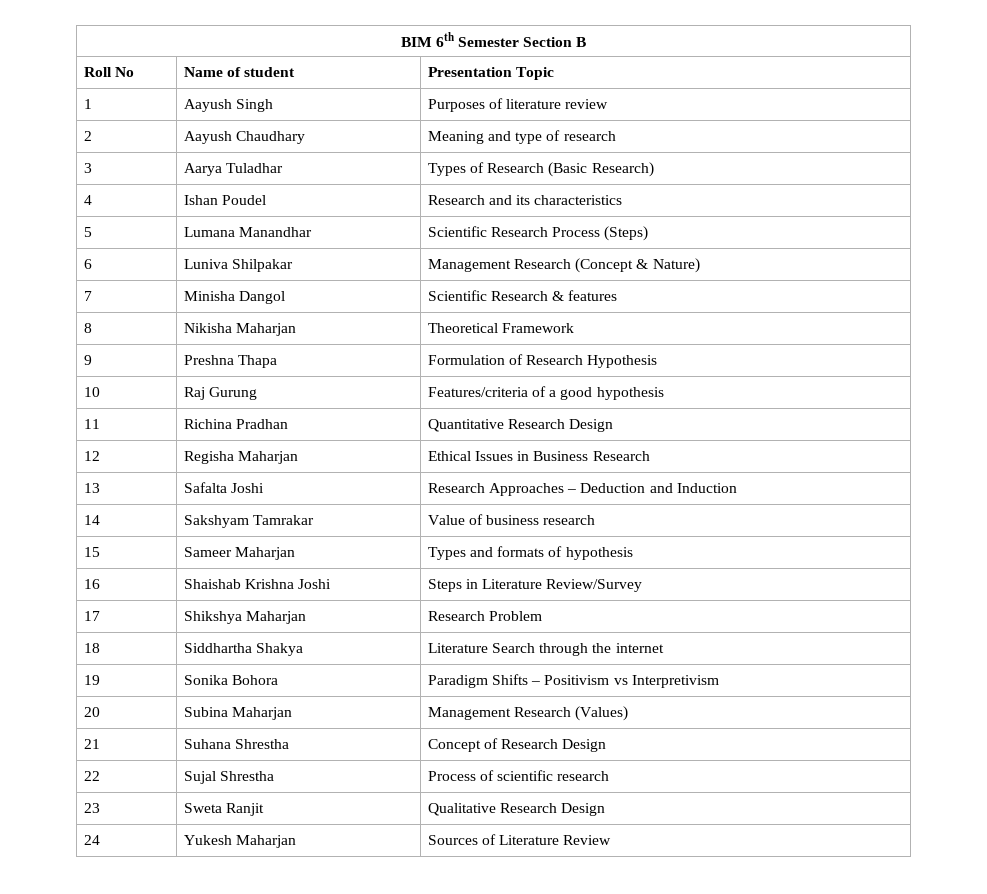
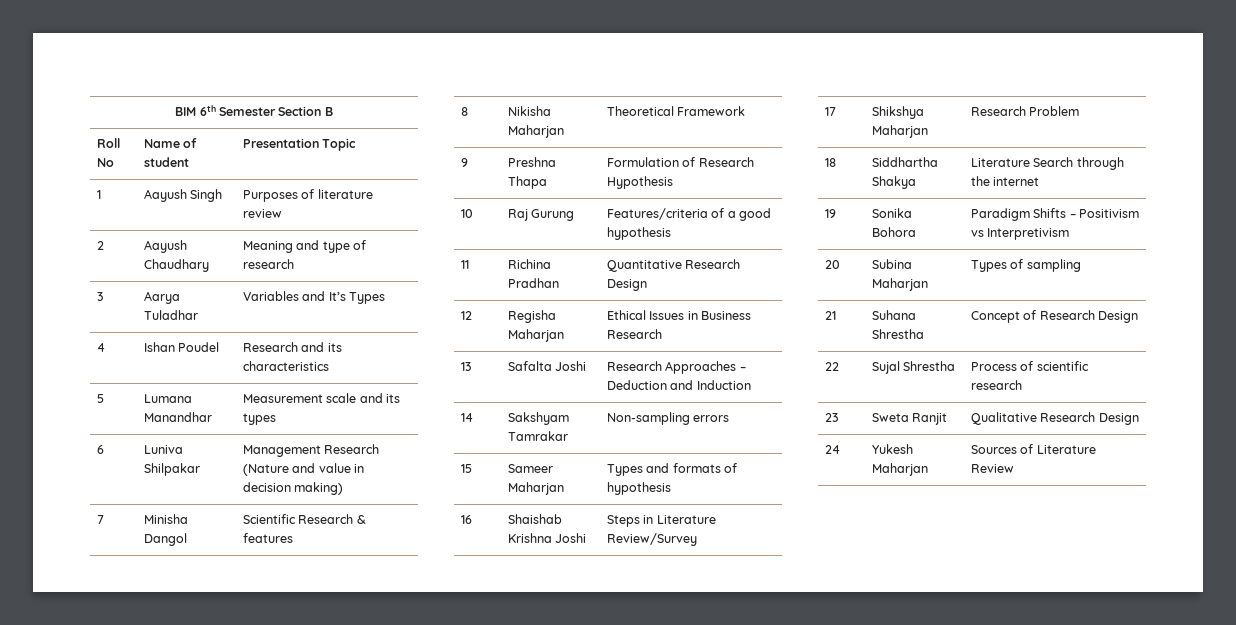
[427,162,654,177] Types of Research (Basic Research) -> [242,291,385,304] Variables and It’s Types
[427,226,649,241] Scientific Research Process (Steps) -> [242,393,400,403] [242,413,276,425] Measurement scale and its types
[575,258,700,273] (Concept & Nature) -> [242,463,364,476] [242,482,344,495] (Nature and value in decision making)
[427,514,596,525] Value of business research -> [606,412,730,425] Non-sampling errors
[427,706,629,721] Management Research (Values) -> [970,259,1081,272] Types of sampling

